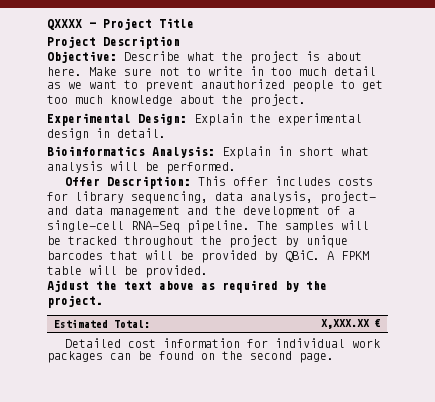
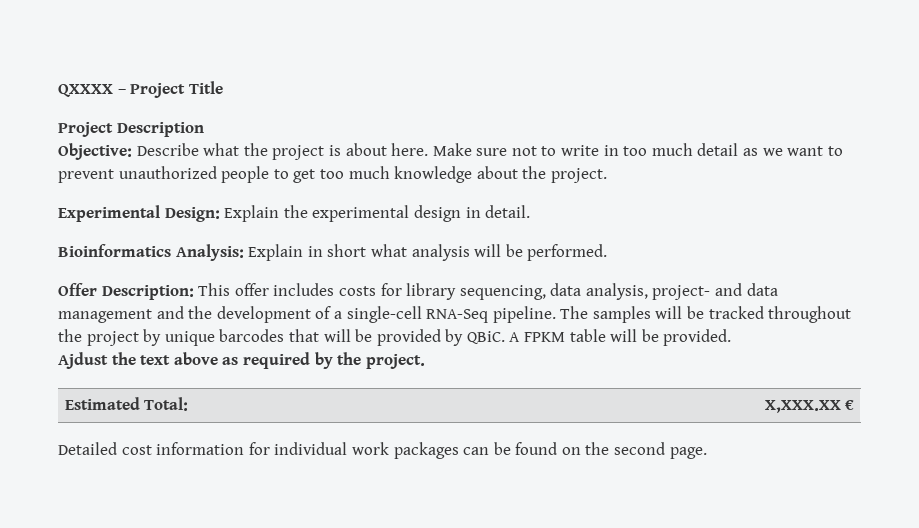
[201,79,285,89] anauthorized -> [118,166,217,179] unauthorized

